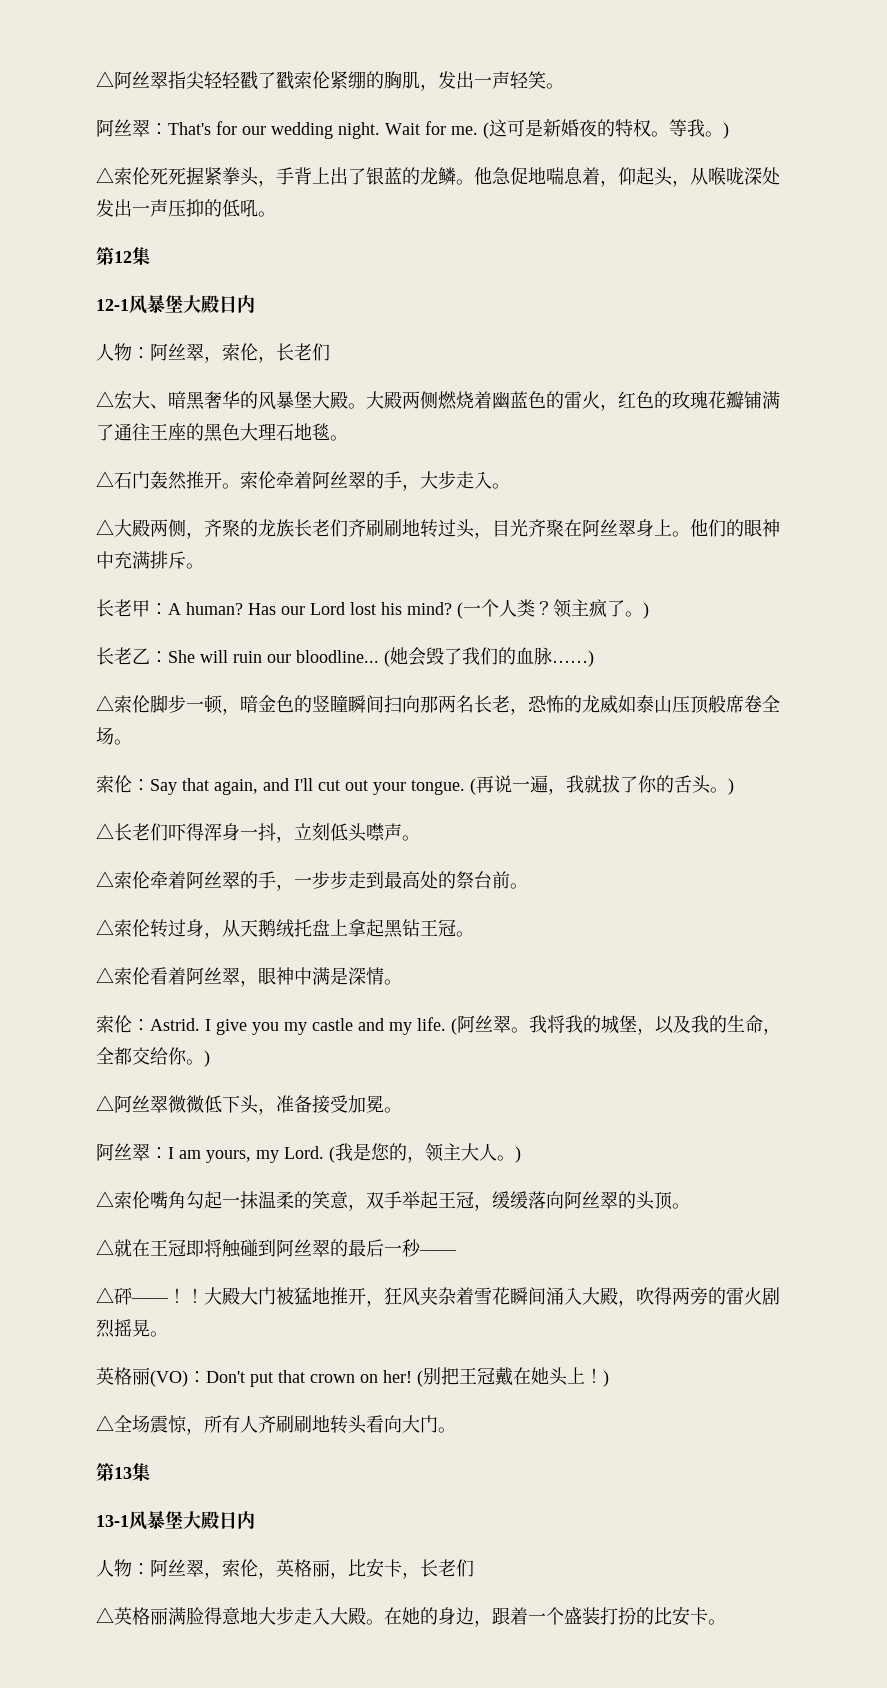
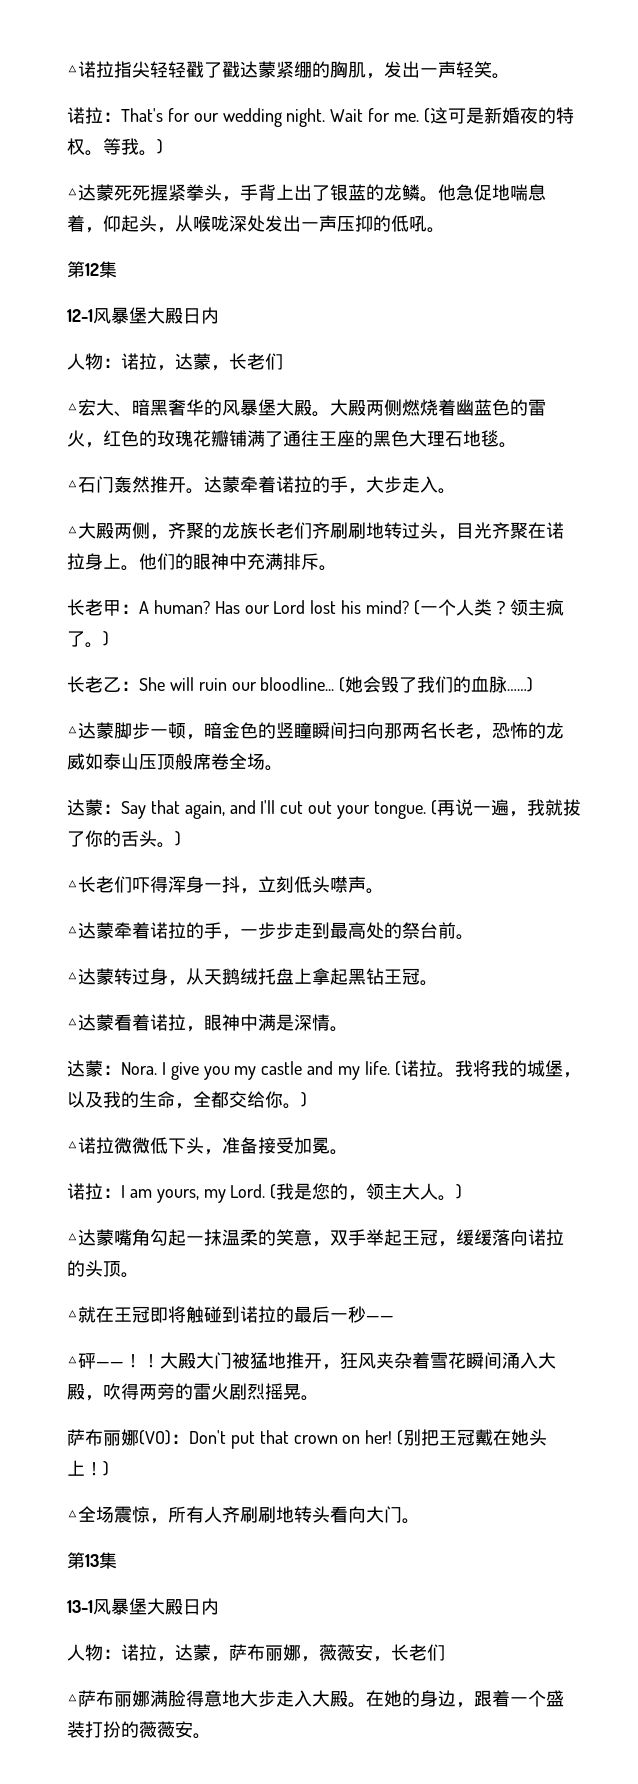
[96,71,168,89] △阿丝翠 -> [67,61,114,78] △诺拉
[294,71,330,89] 索伦 -> [240,61,276,78] 达蒙
[96,119,150,137] 阿丝翠 -> [67,107,103,124] 诺拉
[114,167,150,185] 索伦 -> [78,184,114,201] 达蒙
[150,343,258,363] 阿丝翠，索伦 -> [121,353,211,371] 诺拉，达蒙
[240,471,366,489] 索伦牵着阿丝翠 -> [204,476,312,493] 达蒙牵着诺拉
[582,519,636,537] 阿丝翠 -> [546,522,564,539] [67,553,85,570] 诺拉
[114,695,150,713] 索伦 -> [78,722,114,739] 达蒙
[96,775,132,793] 索伦 -> [67,799,103,816] 达蒙
[114,871,240,889] 索伦牵着阿丝翠 -> [78,922,186,939] 达蒙牵着诺拉
[114,919,150,937] 索伦 -> [78,968,114,985] 达蒙
[114,967,240,985] 索伦看着阿丝翠 -> [78,1014,186,1031] 达蒙看着诺拉
[96,1015,200,1033] 索伦：Astrid. -> [67,1060,157,1077] 达蒙：Nora.
[457,1015,511,1033] 阿丝翠 -> [400,1060,437,1077] 诺拉
[114,1095,168,1113] 阿丝翠 -> [78,1137,114,1154] 诺拉
[96,1143,150,1161] 阿丝翠 -> [67,1183,103,1200] 诺拉
[114,1191,150,1209] 索伦 -> [78,1229,114,1246] 达蒙
[564,1191,618,1209] 阿丝翠 -> [528,1229,564,1246] 诺拉
[276,1239,330,1257] 阿丝翠 -> [240,1306,276,1323] 诺拉
[96,1367,150,1385] 英格丽 -> [67,1429,139,1446] 萨布丽娜
[150,1558,474,1579] [96,1607,168,1625] 阿丝翠，索伦，英格丽，比安卡，长老们 // △英格丽 -> [121,1644,445,1662] [67,1690,150,1707] 诺拉，达蒙，萨布丽娜，薇薇安，长老们 // △萨布丽娜
[654,1606,708,1626] 比安卡 -> [139,1721,193,1738] 薇薇安

